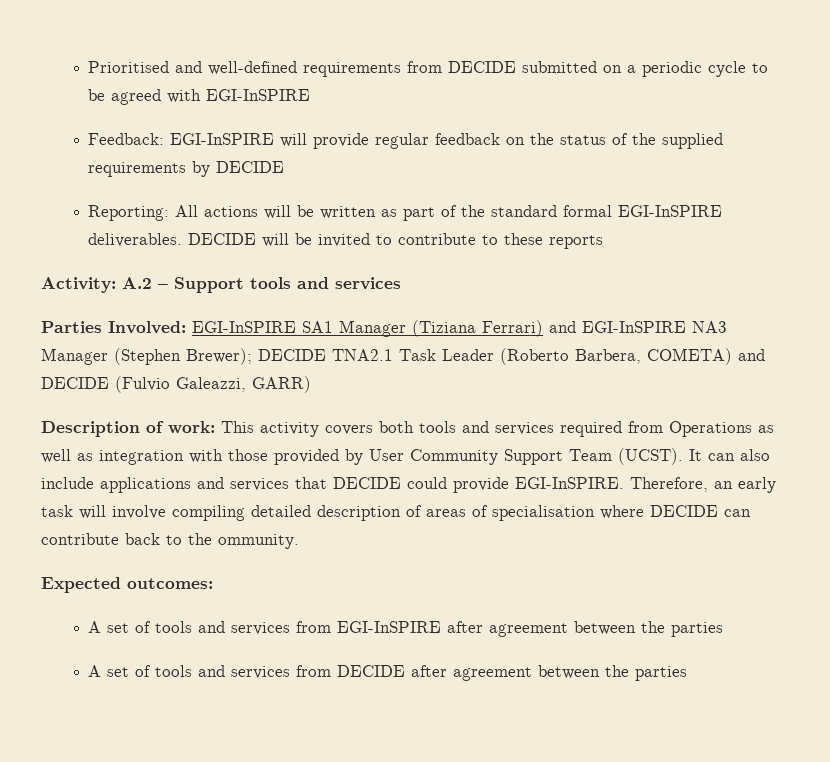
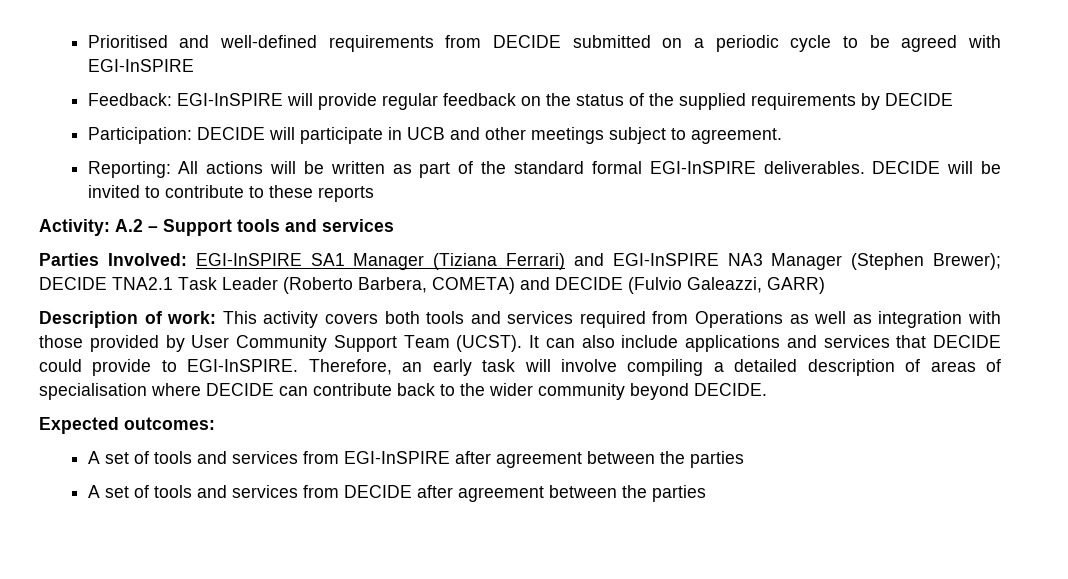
(285, 167) none -> [87,127,782,144] // Participation: DECIDE will participate in UCB and other meetings subject to agreement.
(509, 485) none -> [161,360,177,372] to
(245, 513) none -> [713,362,724,372] a
[218,534,299,549] ommunity. -> [489,383,767,400] wider community beyond DECIDE.

